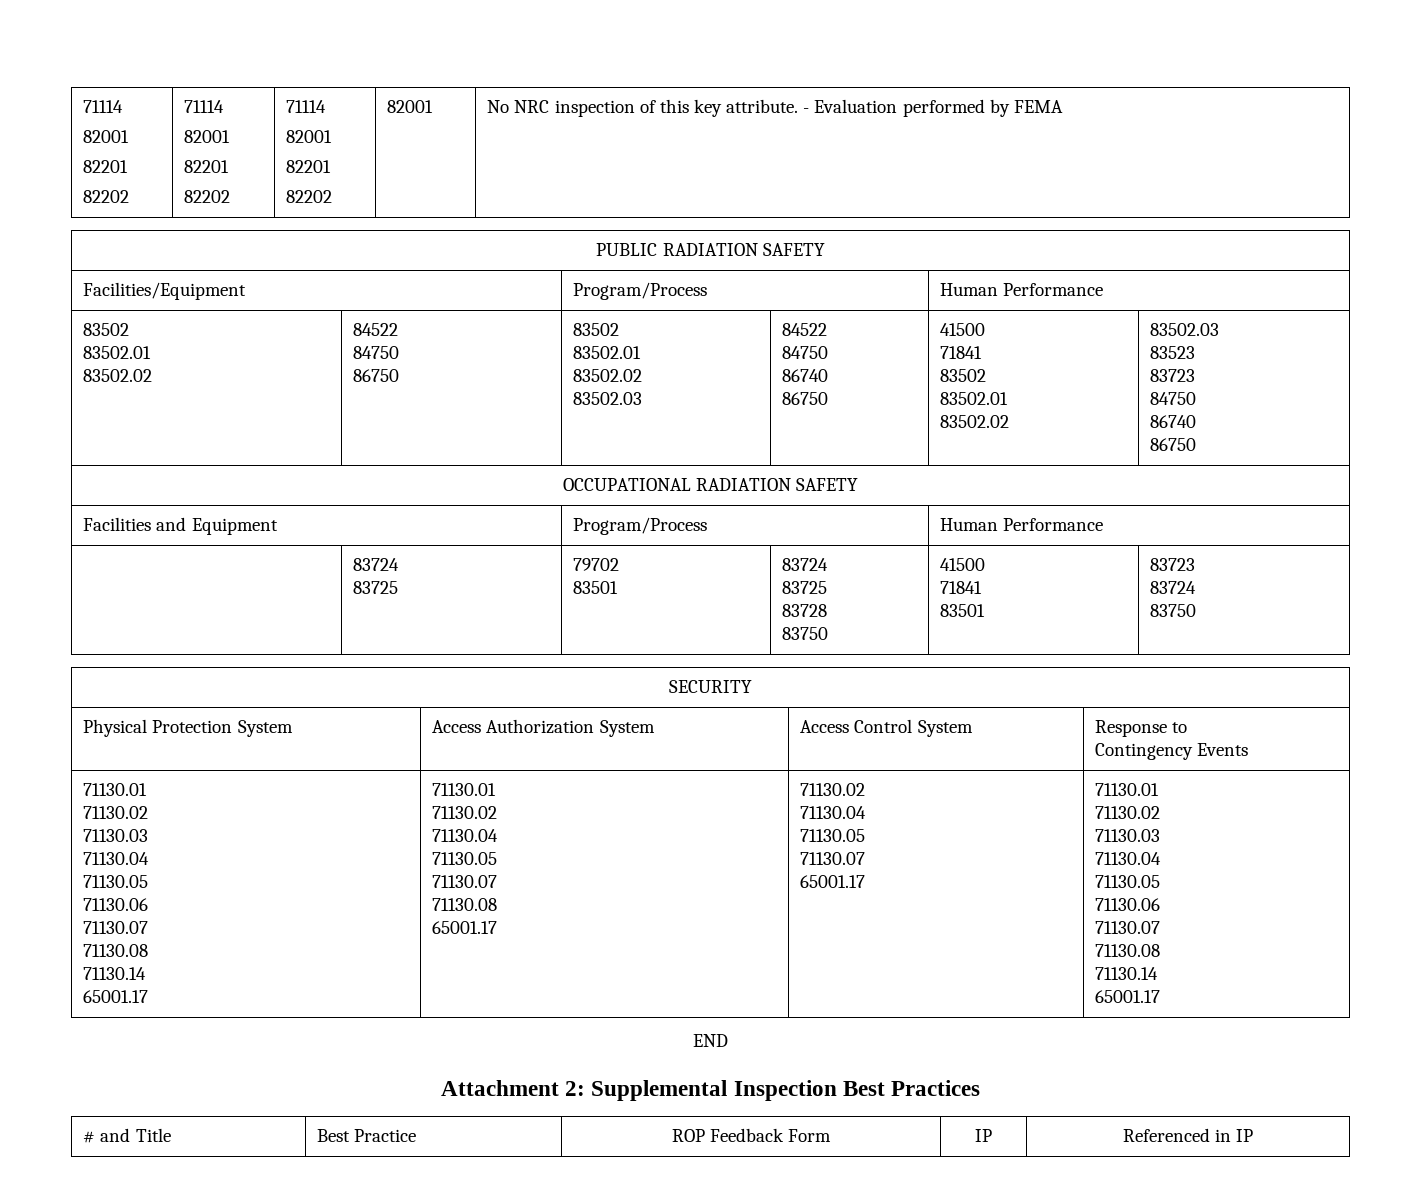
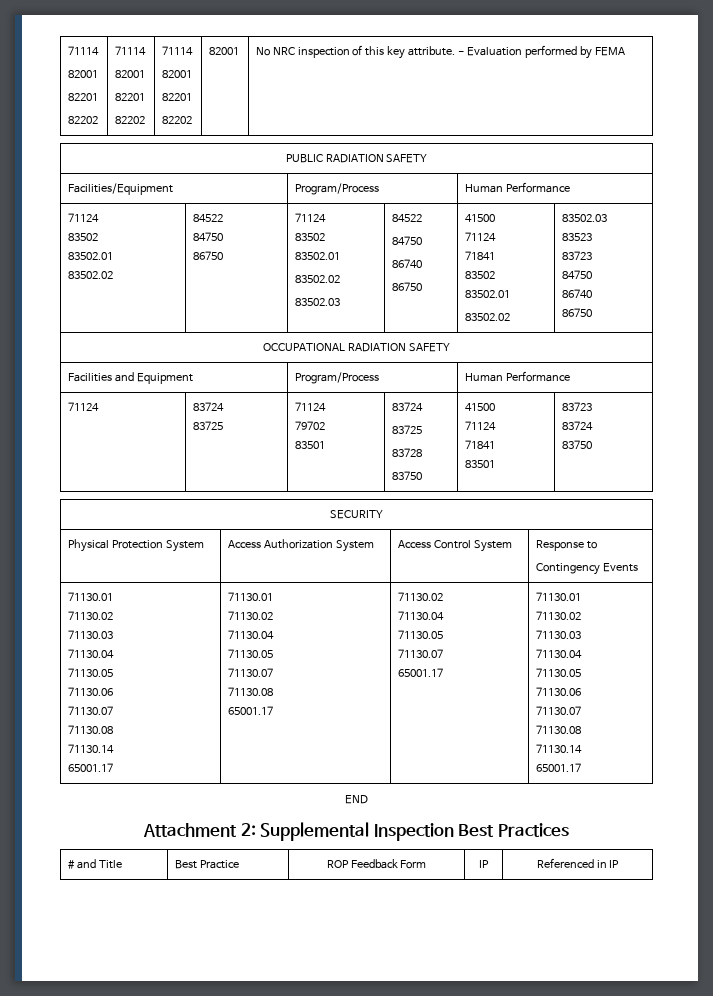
(1104, 289) none -> [67,213,99,222] 71124 //
(400, 375) none -> [294,213,326,222] 71124 //
(986, 329) none -> [464,232,496,241] // 71124
(1104, 524) none -> [67,402,99,411] 71124
(399, 587) none -> [294,402,326,411] 71124 //
(986, 564) none -> [464,421,496,430] // 71124

